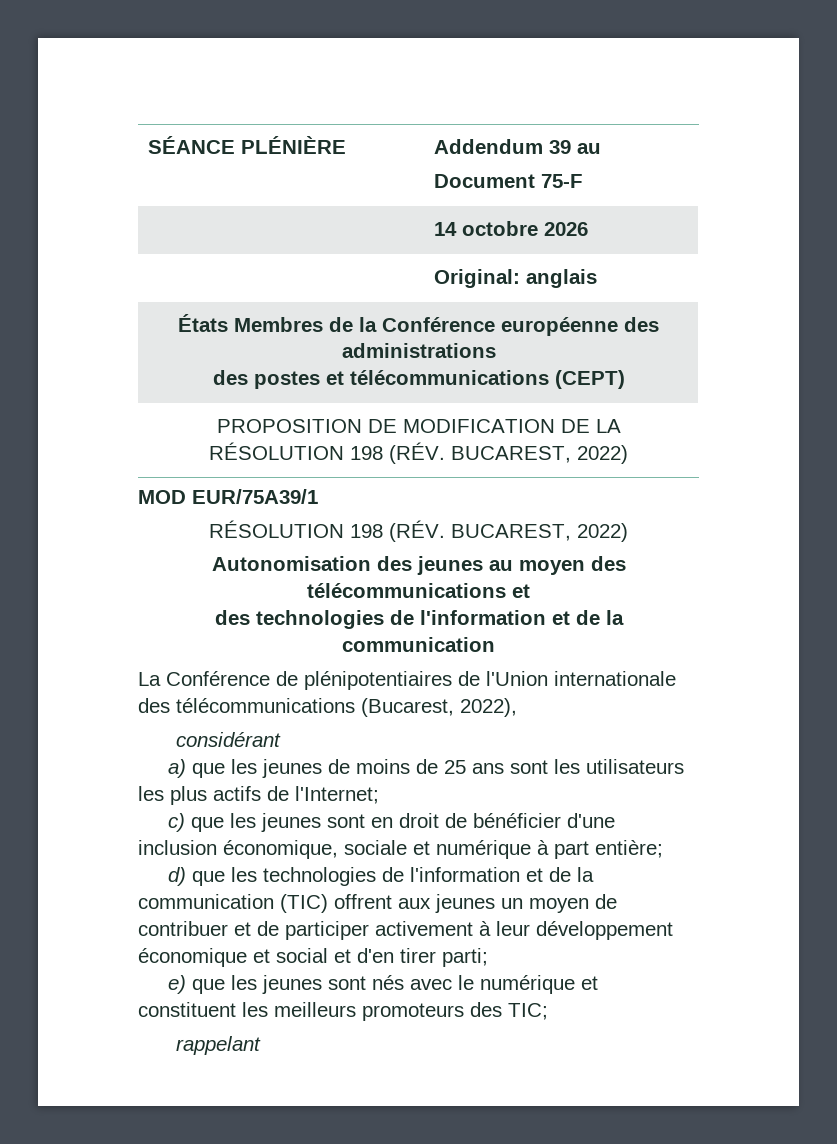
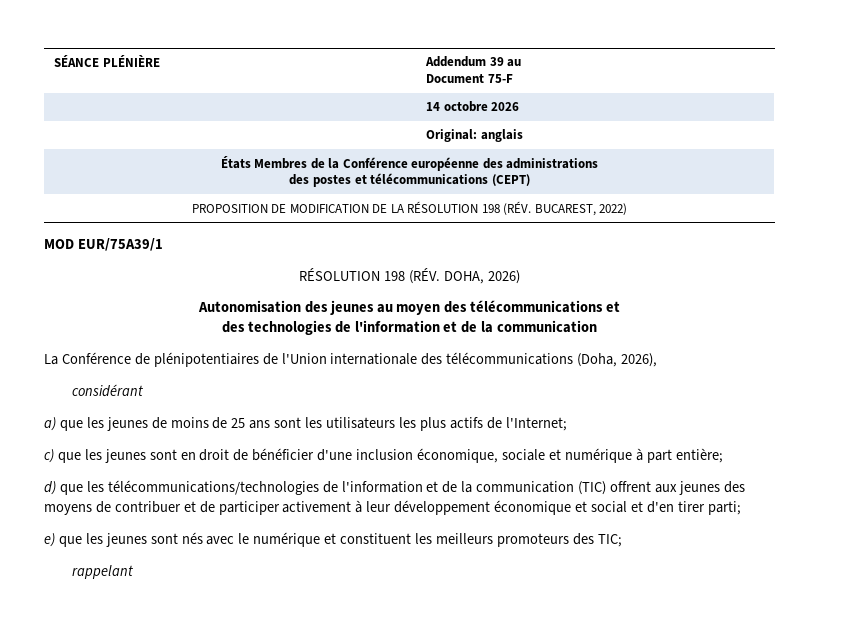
[451,523,628,542] BUCAREST, 2022) -> [443,270,520,284] DOHA, 2026)
[361,698,517,717] (Bucarest, 2022), -> [577,353,658,367] (Doha, 2026),
[262,867,376,886] technologies -> [107,480,319,495] télécommunications/technologies
[501,898,589,913] un moyen -> [723,481,745,493] [44,504,92,515] des moyens

